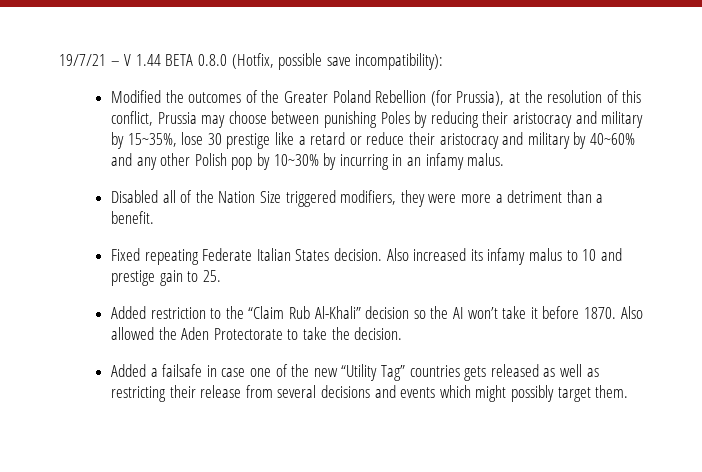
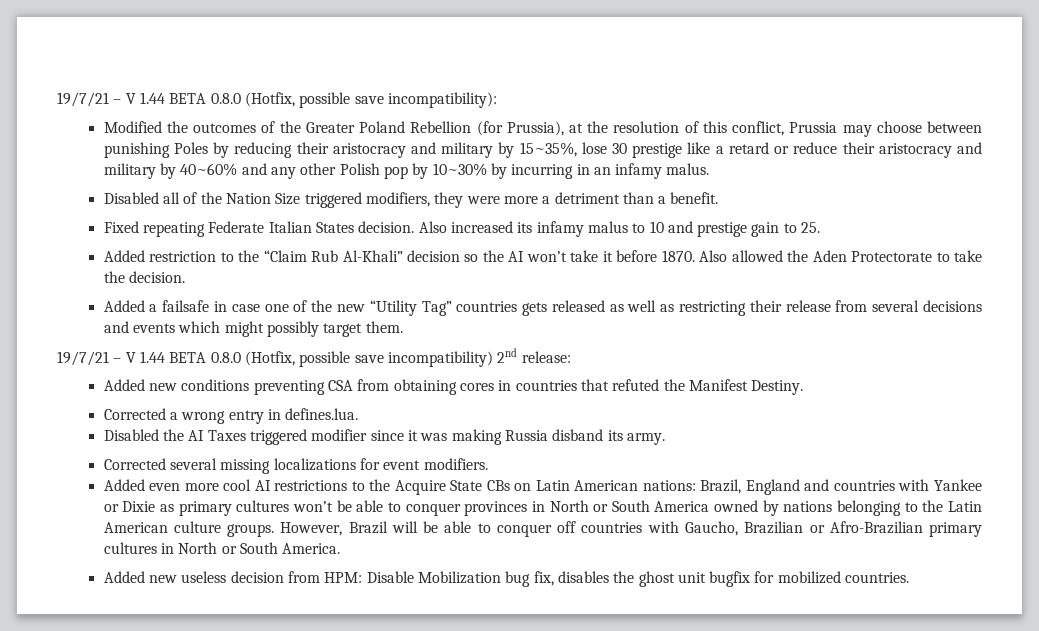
(629, 391) none -> [57,348,571,367] [103,379,804,395] [103,408,359,424] [103,429,665,445] [103,458,488,474] [103,479,982,495] [103,500,983,516] [103,521,983,537] [103,542,341,554] [103,571,910,587] // 19/7/21 – V 1.44 BETA 0.8.0 (Hotfix, possible save incompatibility) 2nd release: // Added new conditions preventing CSA from obtaining cores in countries that refuted the Manifest Destiny. // Corrected a wrong entry in defines.lua. // Disabled the AI Taxes triggered modifier since it was making Russia disband its army. // Corrected several missing localizations for event modifiers. // Added even more cool AI restrictions to the Acquire State CBs on Latin American nations: Brazil, England and countries with Yankee or Dixie as primary cultures won’t be able to conquer provinces in North or South America owned by nations belonging to the Latin American culture groups. However, Brazil will be able to conquer off countries with Gaucho, Brazilian or Afro-Brazilian primary cultures in North or South America. // Added new useless decision from HPM: Disable Mobilization bug fix, disables the ghost unit bugfix for mobilized countries.

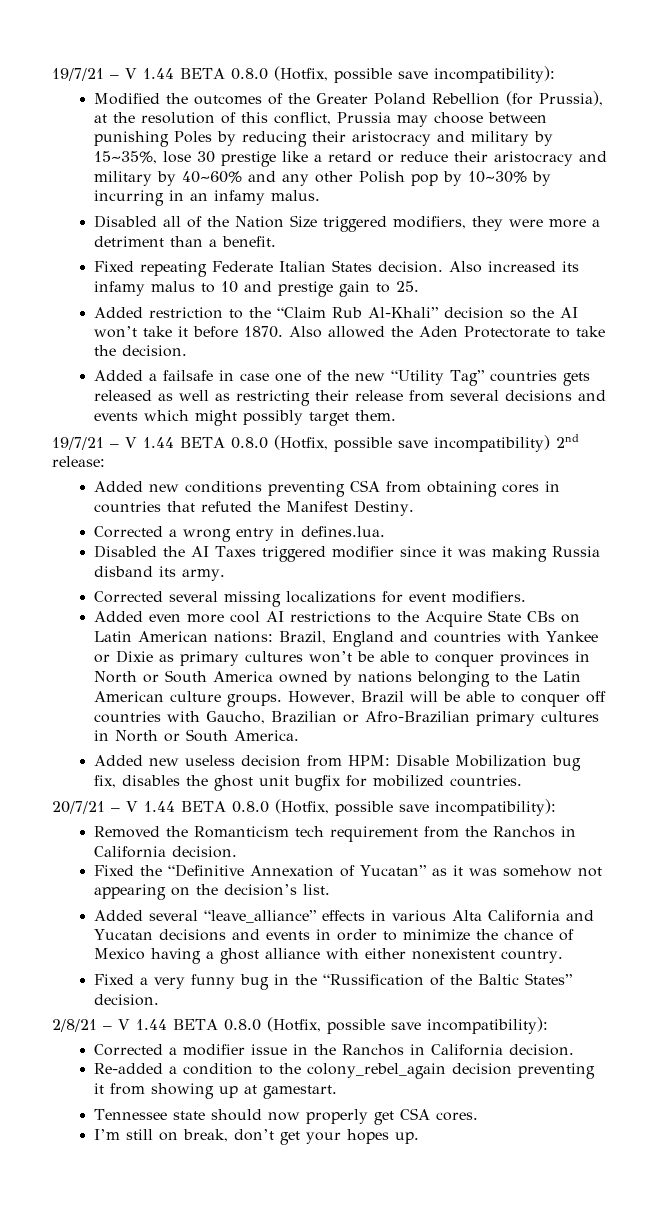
(910, 577) none -> [52,799,556,816] [94,826,577,842] [94,846,238,858] [94,864,603,877] [94,884,331,900] [94,910,595,923] [94,929,575,941] [94,948,564,964] [94,973,573,990] [94,994,160,1006] [52,1017,548,1034] [94,1044,575,1056] [94,1063,596,1079] [94,1083,338,1099] [94,1108,479,1125] [94,1129,420,1145] // 20/7/21 – V 1.44 BETA 0.8.0 (Hotfix, possible save incompatibility): // Removed the Romanticism tech requirement from the Ranchos in California decision. // Fixed the “Definitive Annexation of Yucatan” as it was somehow not appearing on the decision’s list. // Added several “leave_alliance” effects in various Alta California and Yucatan decisions and events in order to minimize the chance of Mexico having a ghost alliance with either nonexistent country. // Fixed a very funny bug in the “Russification of the Baltic States” decision. // 2/8/21 – V 1.44 BETA 0.8.0 (Hotfix, possible save incompatibility): // Corrected a modifier issue in the Ranchos in California decision. // Re-added a condition to the colony_rebel_again decision preventing it from showing up at gamestart. // Tennessee state should now properly get CSA cores. // I’m still on break, don’t get your hopes up.

